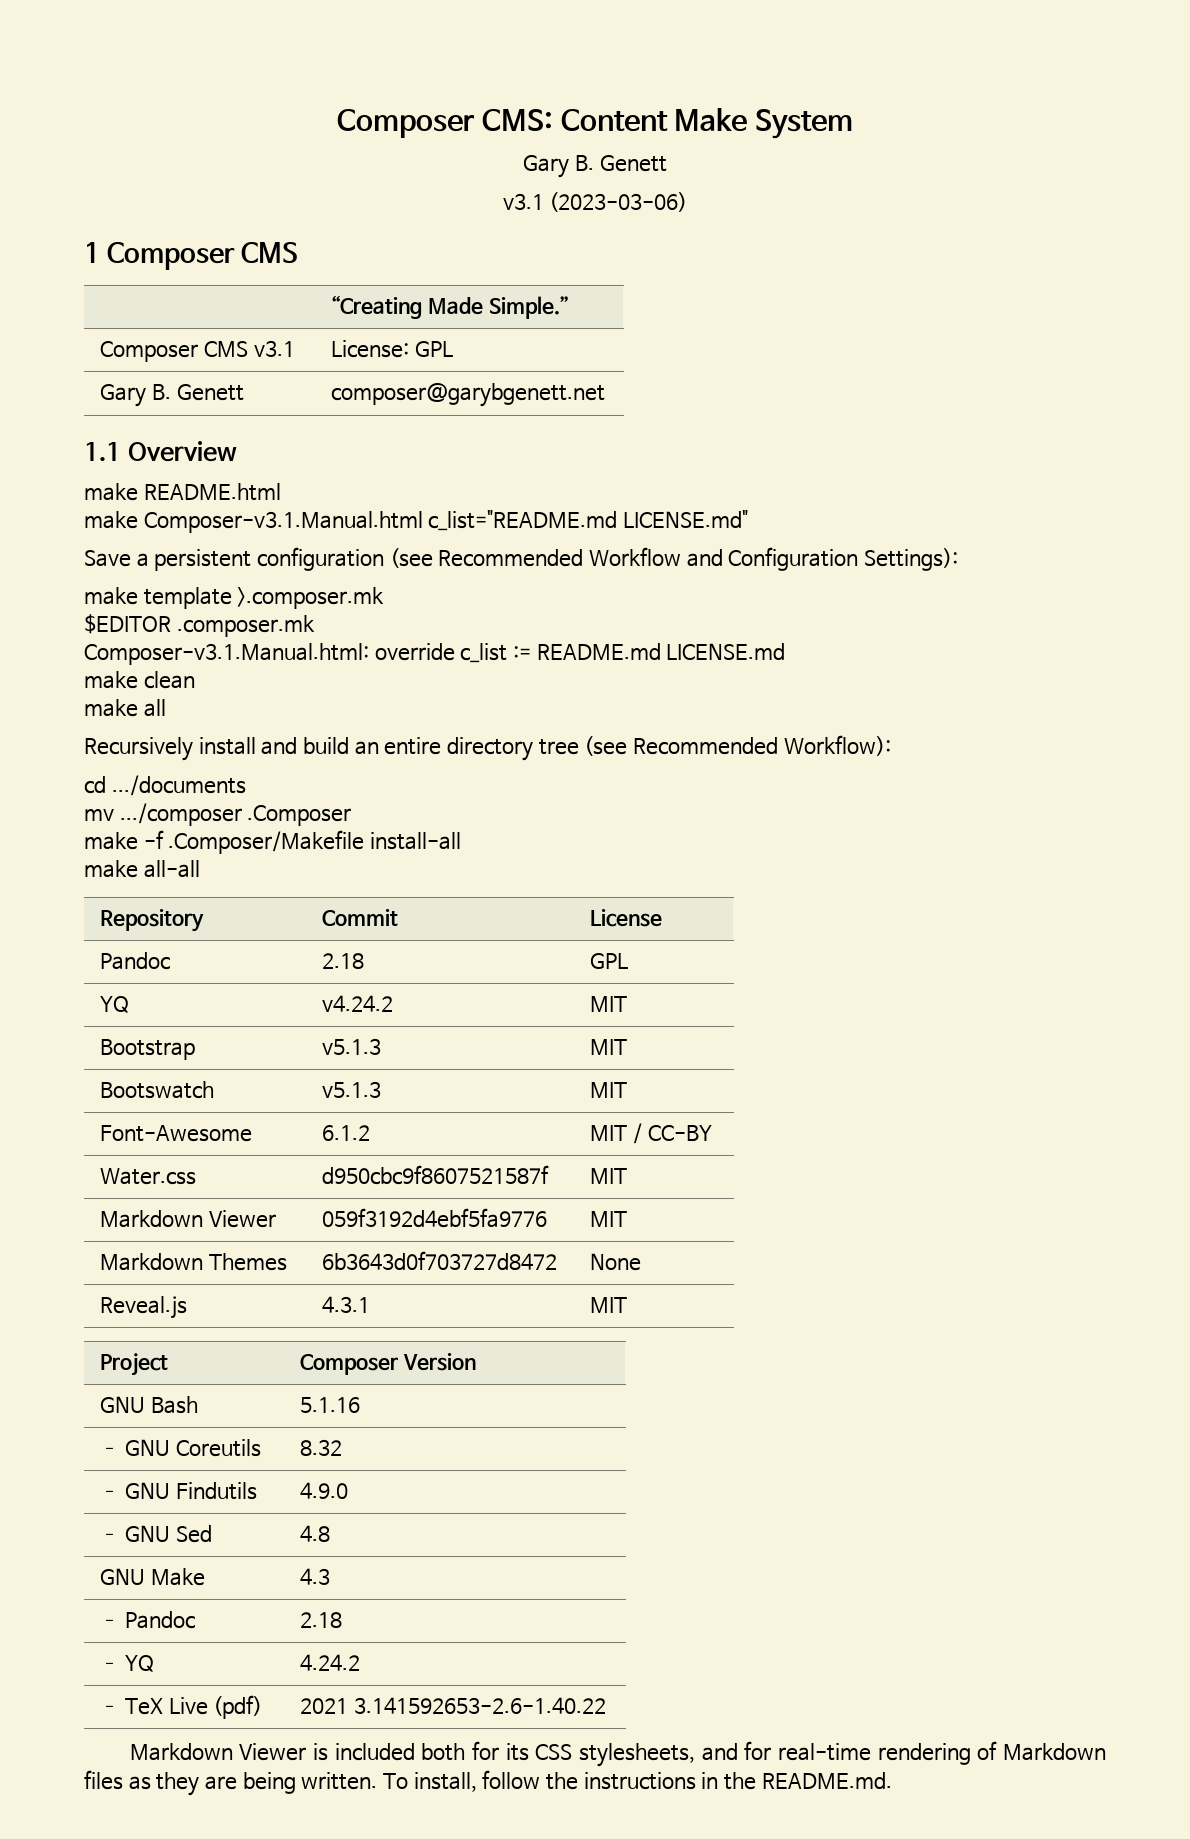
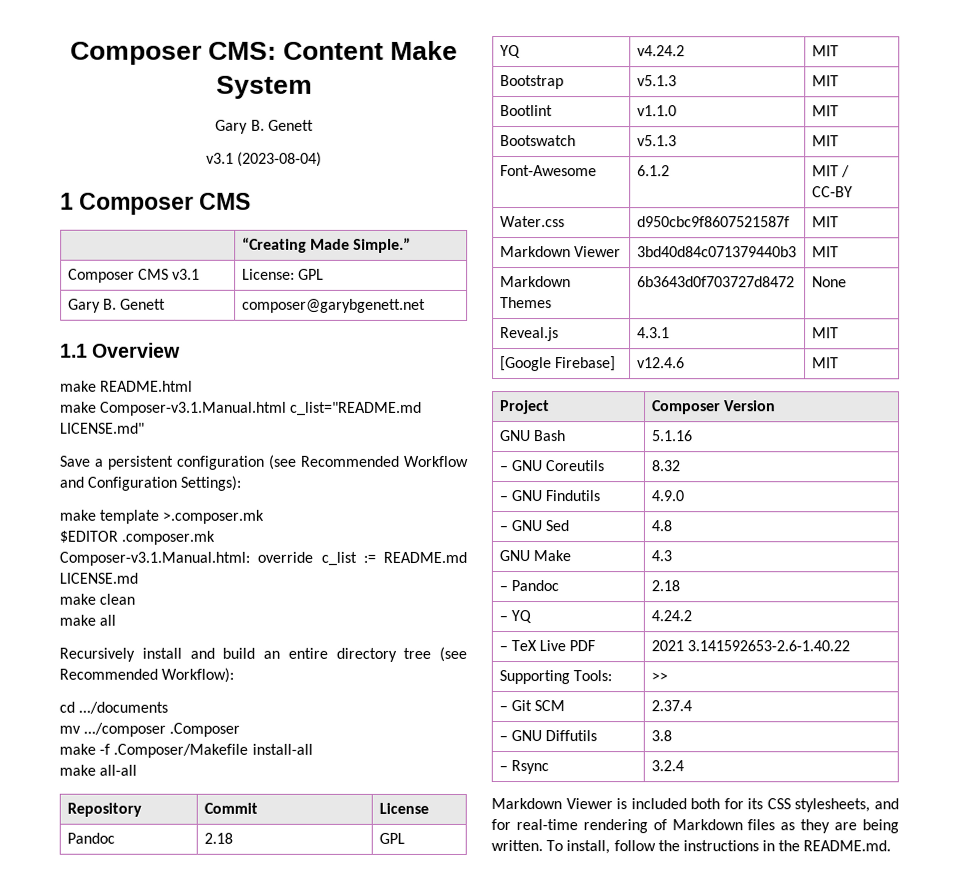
[549,192,688,212] (2023-03-06) -> [237,151,323,167] (2023-08-04)
(628, 1047) none -> [499,105,553,117] [636,105,677,117] [811,105,839,117] // Bootlint | v1.1.0 | MIT
[322,1208,548,1228] 059f3192d4ebf5fa9776 -> [636,246,797,258] 3bd40d84c071379440b3
(628, 1305) none -> [499,356,616,372] [636,357,685,369] [811,357,839,369] // [Google Firebase] | v12.4.6 | MIT
[213,1695,263,1719] (pdf) -> [569,640,596,652] PDF
(607, 1705) none -> [498,670,612,685] [650,672,668,682] [498,700,565,712] [650,700,692,712] [498,730,597,742] [650,730,672,742] [498,760,549,775] [650,760,684,772] // Supporting Tools: | >> // – Git SCM | 2.37.4 // – GNU Diffutils | 3.8 // – Rsync | 3.2.4

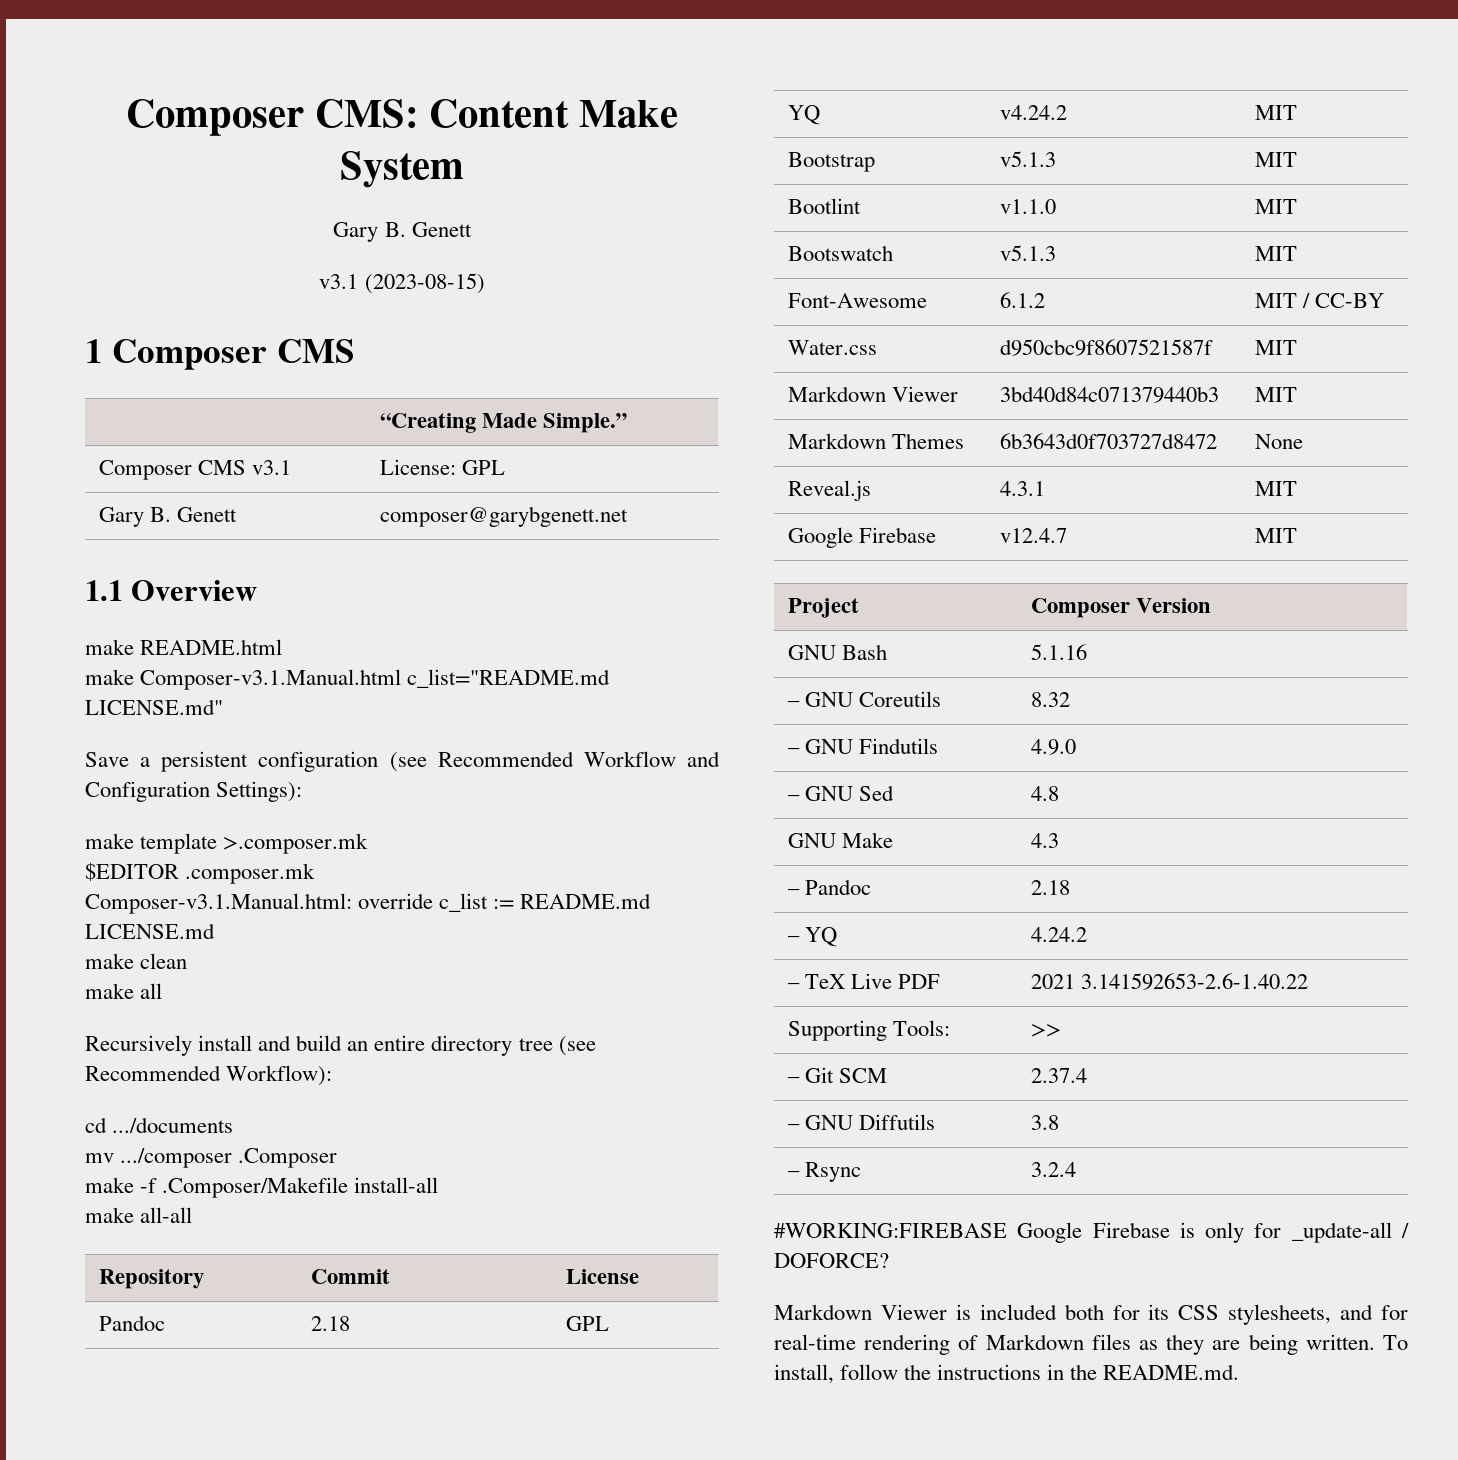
[237,151,323,167] (2023-08-04) -> [364,273,485,294] (2023-08-15)
[499,356,616,372] [636,357,685,369] [Google Firebase] | v12.4.6 -> [787,527,936,548] [999,528,1067,543] Google Firebase | v12.4.7
(684, 766) none -> [774,1222,1409,1243] [774,1253,889,1268] // #WORKING:FIREBASE Google Firebase is only for _update-all / DOFORCE?

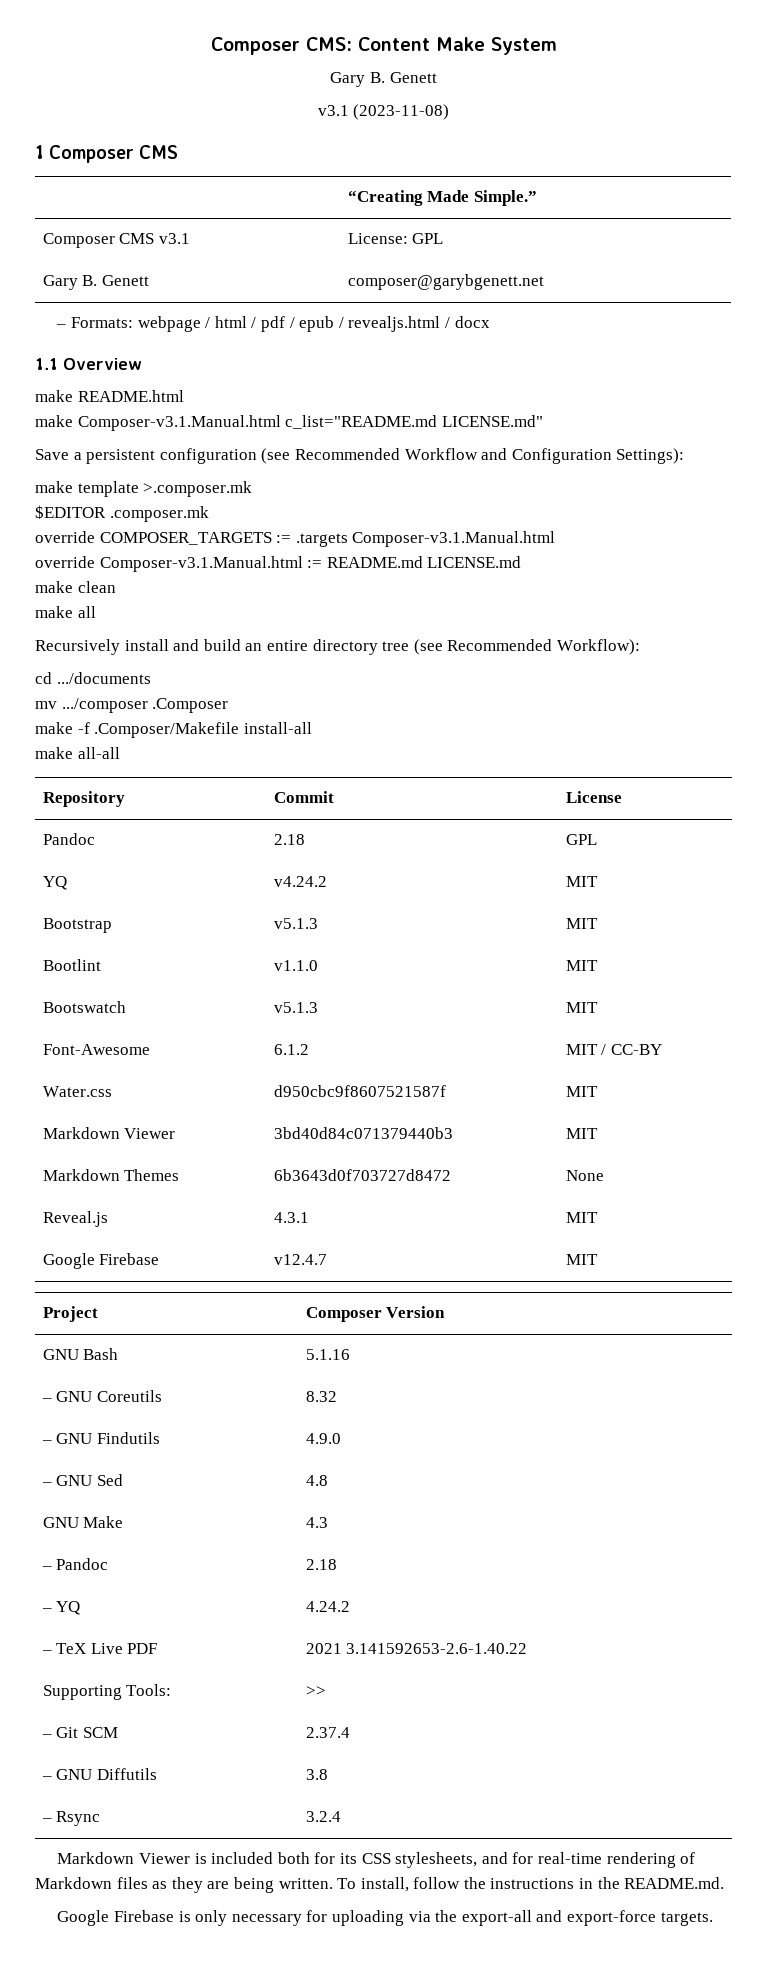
[364,273,485,294] (2023-08-15) -> [353,104,450,120] (2023-11-08)
(628, 516) none -> [56,316,490,332] // – Formats: webpage / html / pdf / epub / revealjs.html / docx
[85,893,489,914] Composer-v3.1.Manual.html: override c_list -> [35,531,556,547] [35,556,303,572] override COMPOSER_TARGETS := .targets Composer-v3.1.Manual.html // override Composer-v3.1.Manual.html
[774,1222,1409,1243] [774,1253,889,1268] // #WORKING:FIREBASE Google Firebase is only for _update-all / DOFORCE? -> (341, 1816) none
(1240, 1372) none -> [57,1910,713,1926] // Google Firebase is only necessary for uploading via the export-all and export-force targets.

